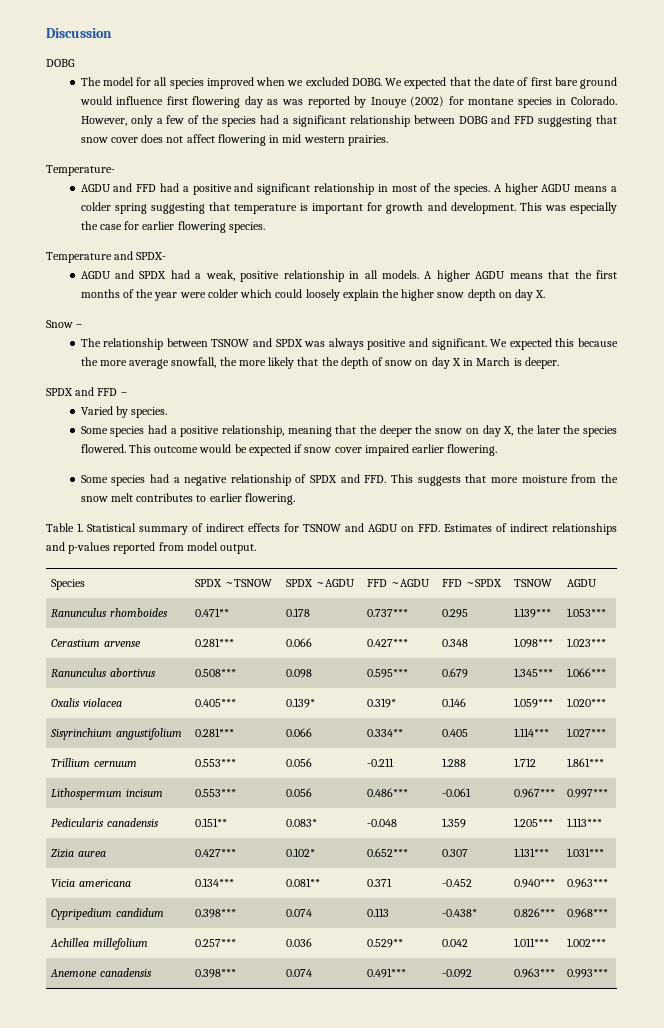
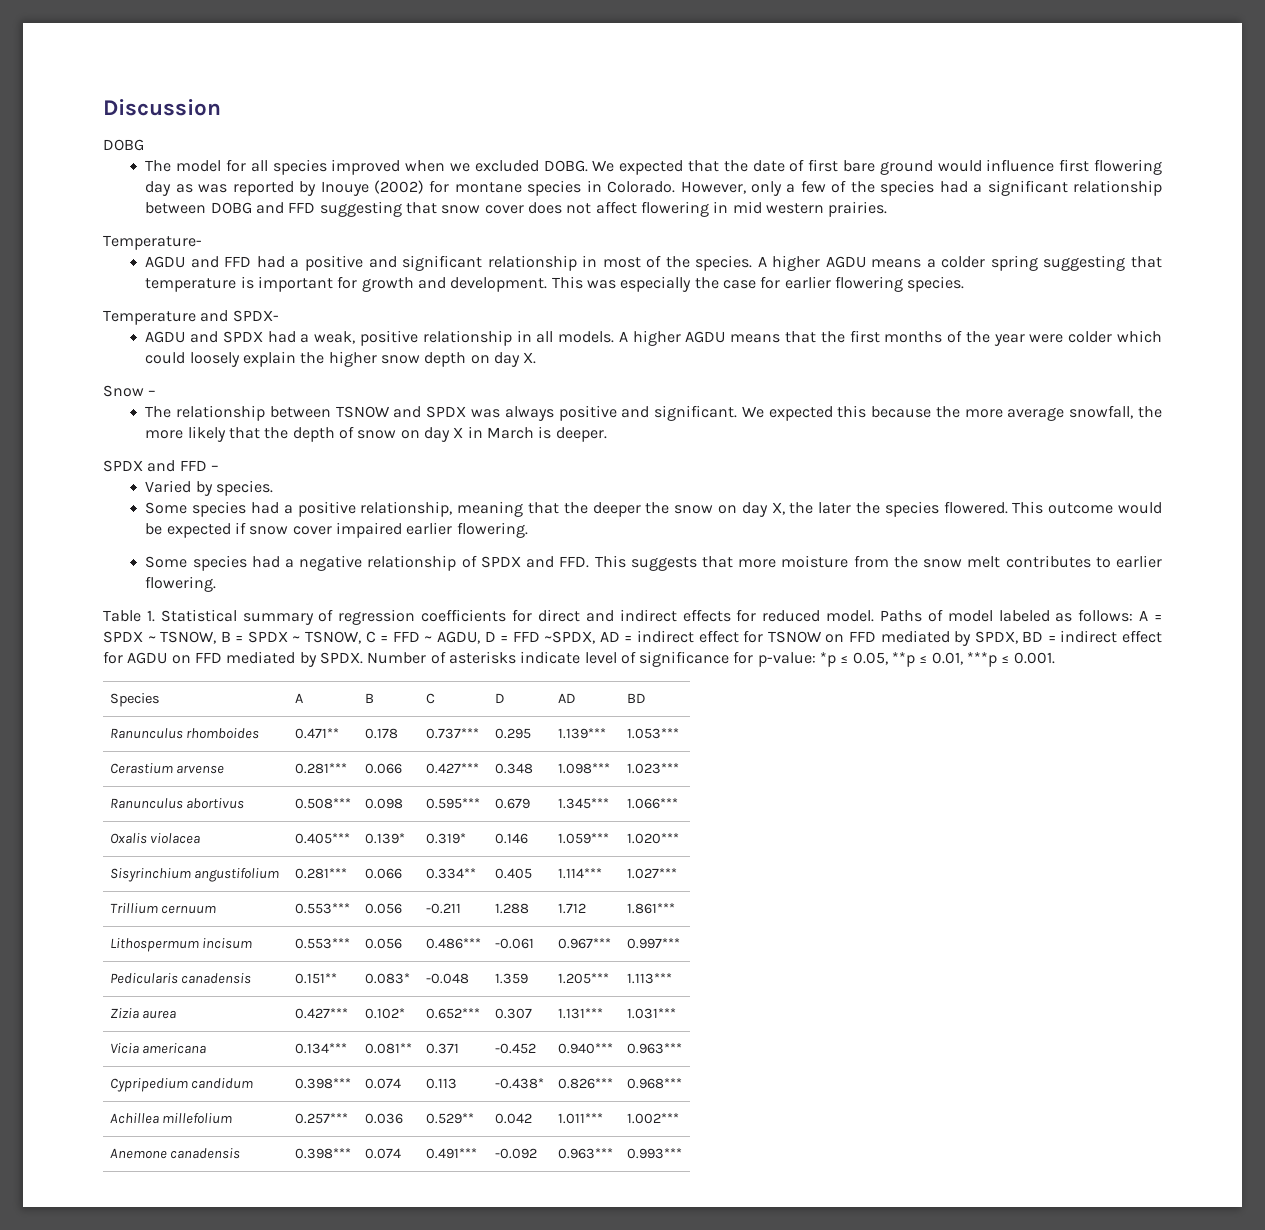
[206,523,617,535] [46,542,257,554] [51,579,86,590] [195,579,272,587] [286,579,355,587] [367,579,430,587] [442,579,502,587] [514,579,553,587] [567,579,598,587] indirect effects for TSNOW and AGDU on FFD. Estimates of indirect relationships and p-values reported from model output. // Species | SPDX ~TSNOW | SPDX ~AGDU | FFD ~AGDU | FFD ~SPDX | TSNOW | AGDU -> [338,609,1162,625] [103,630,1163,646] [103,651,1055,667] [109,693,160,707] [294,693,303,703] [364,693,374,703] [425,693,435,704] [494,693,505,703] [557,693,576,703] [626,693,646,703] regression coefficients for direct and indirect effects for reduced model. Paths of model labeled as follows: A = SPDX ~ TSNOW, B = SPDX ~ TSNOW, C = FFD ~ AGDU, D = FFD ~SPDX, AD = indirect effect for TSNOW on FFD mediated by SPDX, BD = indirect effect for AGDU on FFD mediated by SPDX. Number of asterisks indicate level of significance for p-value: *p ≤ 0.05, **p ≤ 0.01, ***p ≤ 0.001. // Species | A | B | C | D | AD | BD

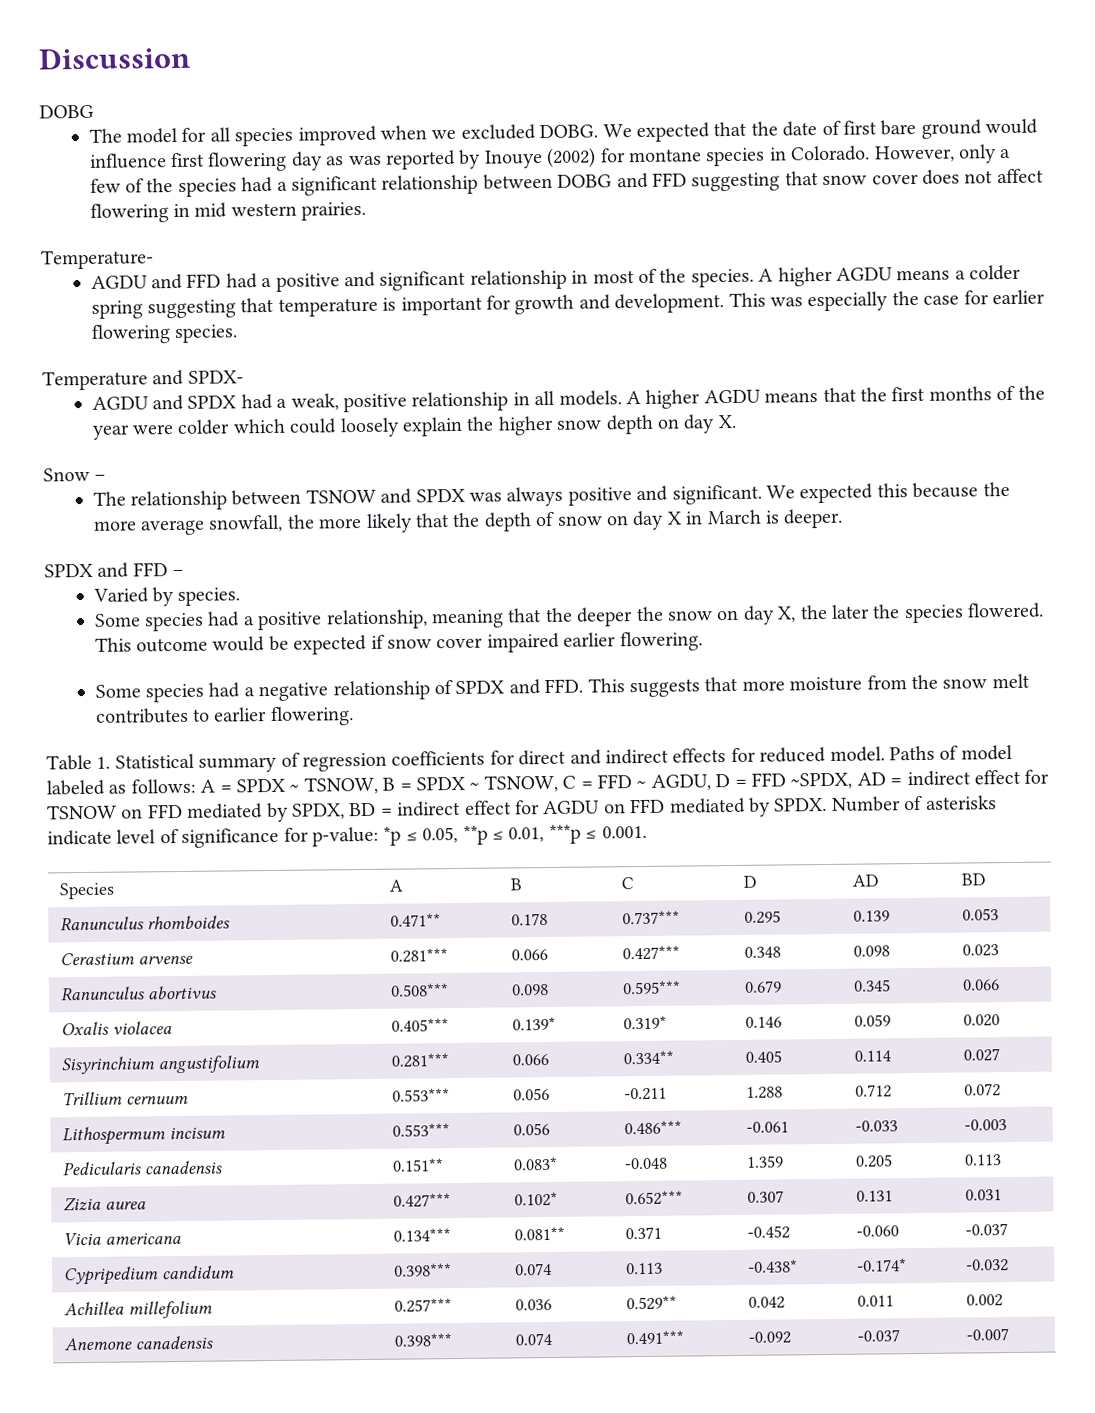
[557,728,606,739] [626,728,679,739] 1.139*** | 1.053*** -> [852,910,890,922] [961,908,999,921] 0.139 | 0.053
[557,763,610,774] [626,763,679,774] 1.098*** | 1.023*** -> [852,945,890,957] [961,944,999,957] 0.098 | 0.023
[557,798,609,809] [626,798,678,809] 1.345*** | 1.066*** -> [852,979,891,992] [961,979,1000,991] 0.345 | 0.066
[557,833,609,844] [626,833,679,844] 1.059*** | 1.020*** -> [853,1014,891,1027] [962,1014,1000,1027] 0.059 | 0.020
[557,868,602,879] [626,868,677,879] 1.114*** | 1.027*** -> [853,1050,891,1062] [962,1048,1000,1062] 0.114 | 0.027
[557,903,586,914] [626,903,675,914] 1.712 | 1.861*** -> [854,1084,892,1098] [963,1083,1001,1097] 0.712 | 0.072
[557,938,611,949] [626,938,680,949] 0.967*** | 0.997*** -> [854,1120,898,1132] [963,1119,1007,1131] -0.033 | -0.003
[557,973,609,984] [626,973,672,984] 1.205*** | 1.113*** -> [854,1154,893,1168] [963,1154,1001,1166] 0.205 | 0.113
[557,1008,603,1019] [626,1008,676,1019] 1.131*** | 1.031*** -> [855,1190,893,1202] [964,1189,1002,1201] 0.131 | 0.031
[557,1043,613,1054] [626,1043,682,1054] 0.940*** | 0.963*** -> [855,1225,899,1237] [964,1223,1008,1236] -0.060 | -0.037
[557,1078,613,1089] [626,1078,682,1089] 0.826*** | 0.968*** -> [855,1258,907,1272] [965,1259,1009,1272] -0.174* | -0.032
[557,1113,603,1124] [626,1113,679,1124] 1.011*** | 1.002*** -> [856,1295,894,1307] [965,1294,1003,1307] 0.011 | 0.002
[557,1148,613,1159] [626,1148,682,1159] 0.963*** | 0.993*** -> [856,1329,900,1342] [965,1328,1009,1341] -0.037 | -0.007

